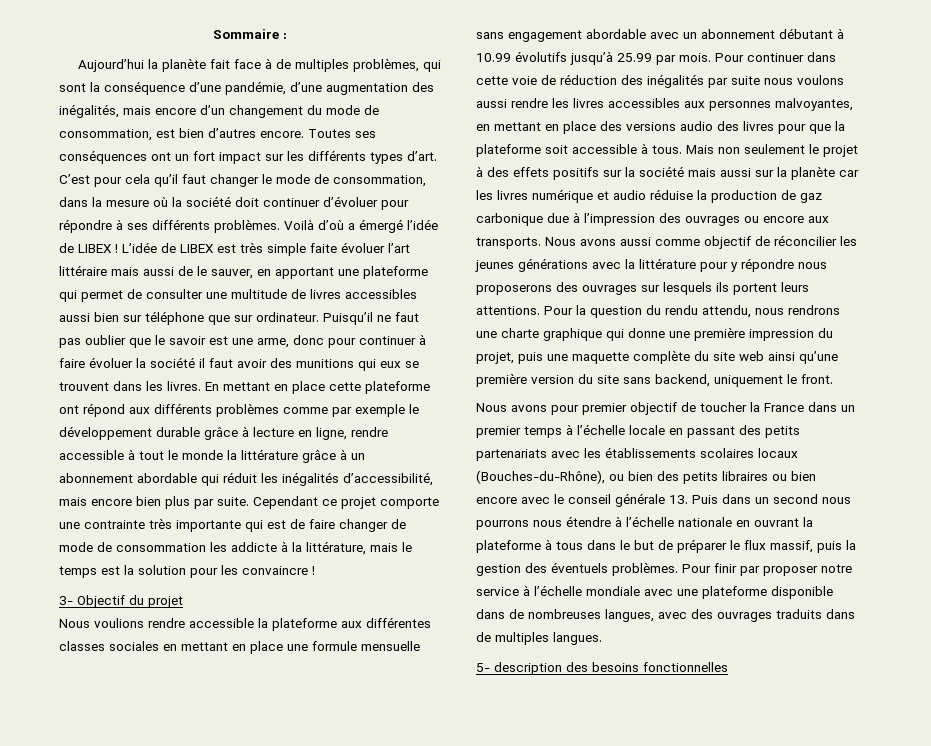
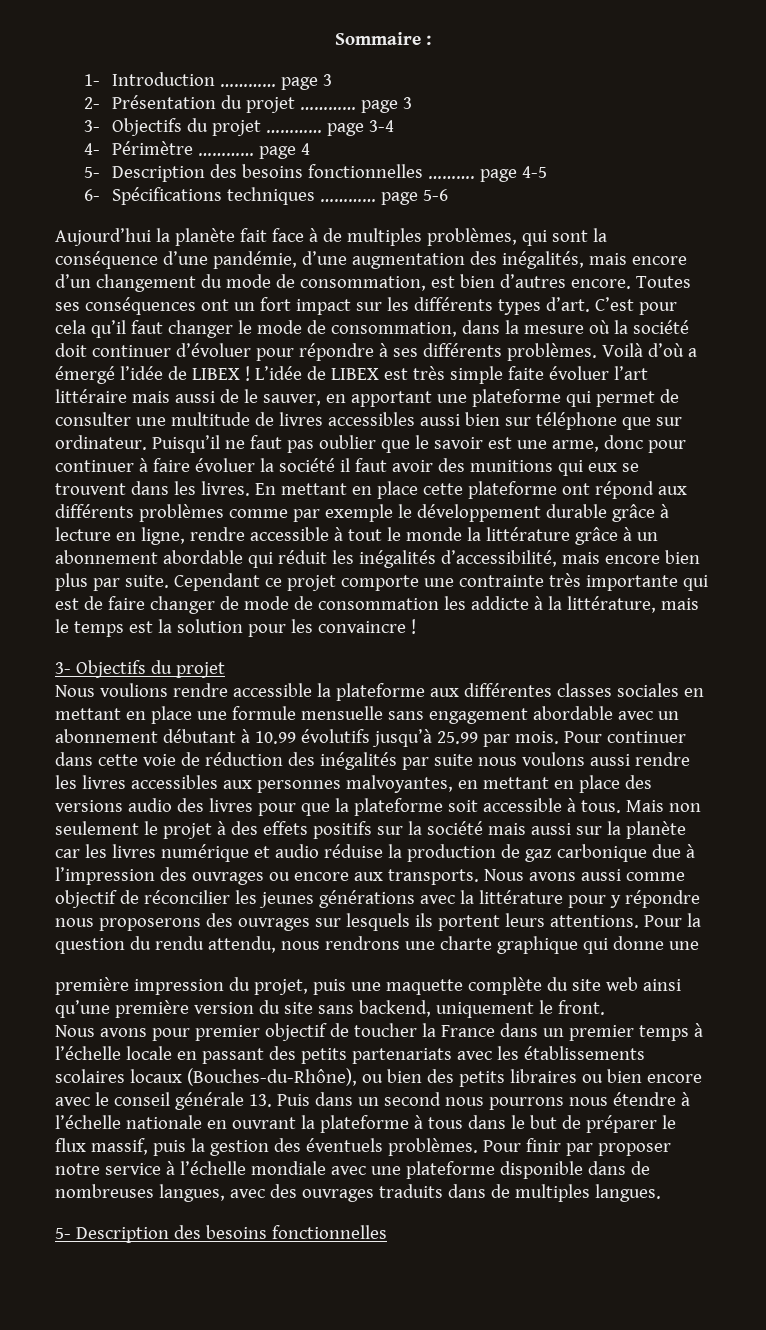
(287, 36) none -> [83,72,333,90] [83,95,413,113] [83,118,395,136] [83,141,311,159] [83,164,548,182] [83,187,449,205] // 1- Introduction ………… page 3 // 2- Présentation du projet ………… page 3 // 3- Objectifs du projet ………… page 3-4 // 4- Périmètre ………… page 4 // 5- Description des besoins fonctionnelles ………. page 4-5 // 6- Spécifications techniques ………… page 5-6
[77,595,125,608] Objectif -> [75,660,146,678] Objectifs
(690, 334) none -> (699, 945) //
[494,662,562,675] description -> [75,1227,169,1243] Description

